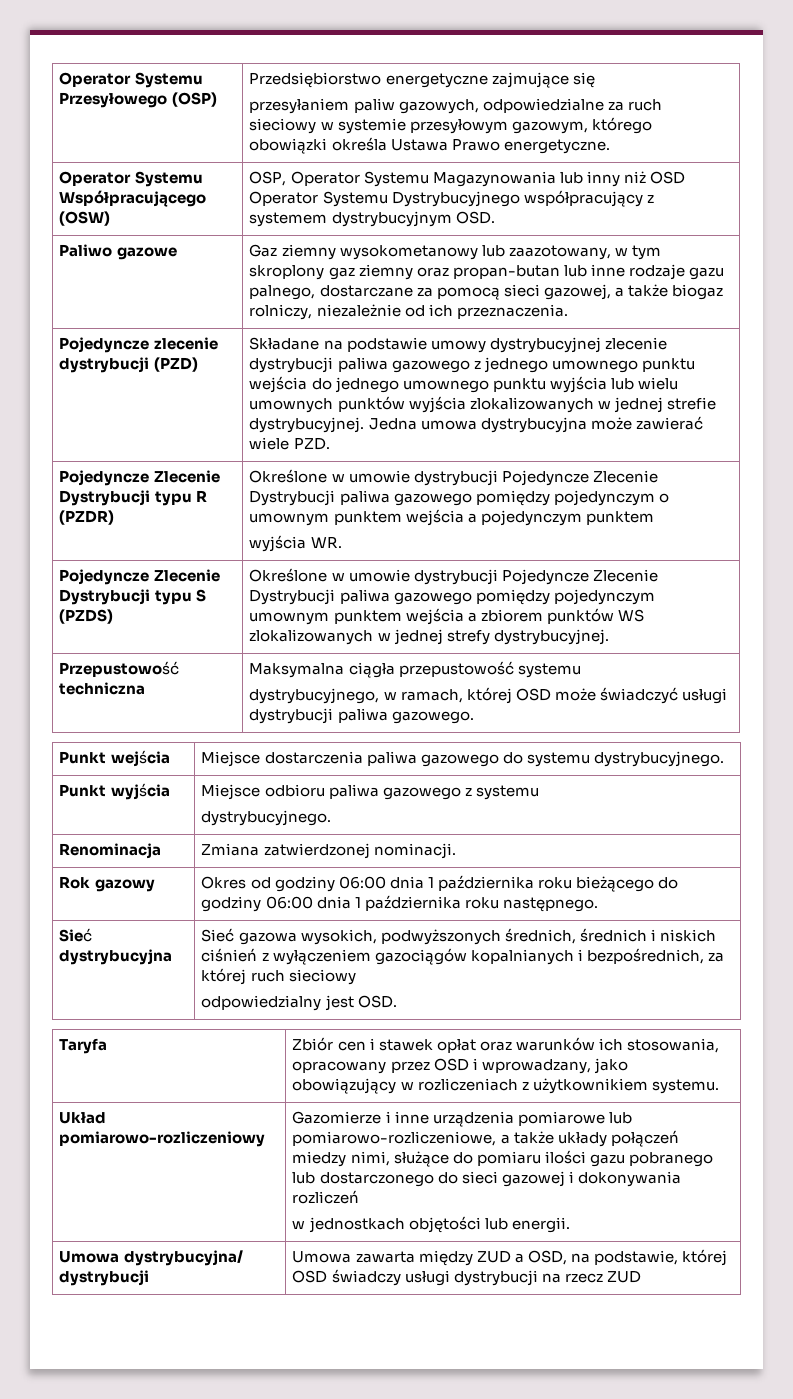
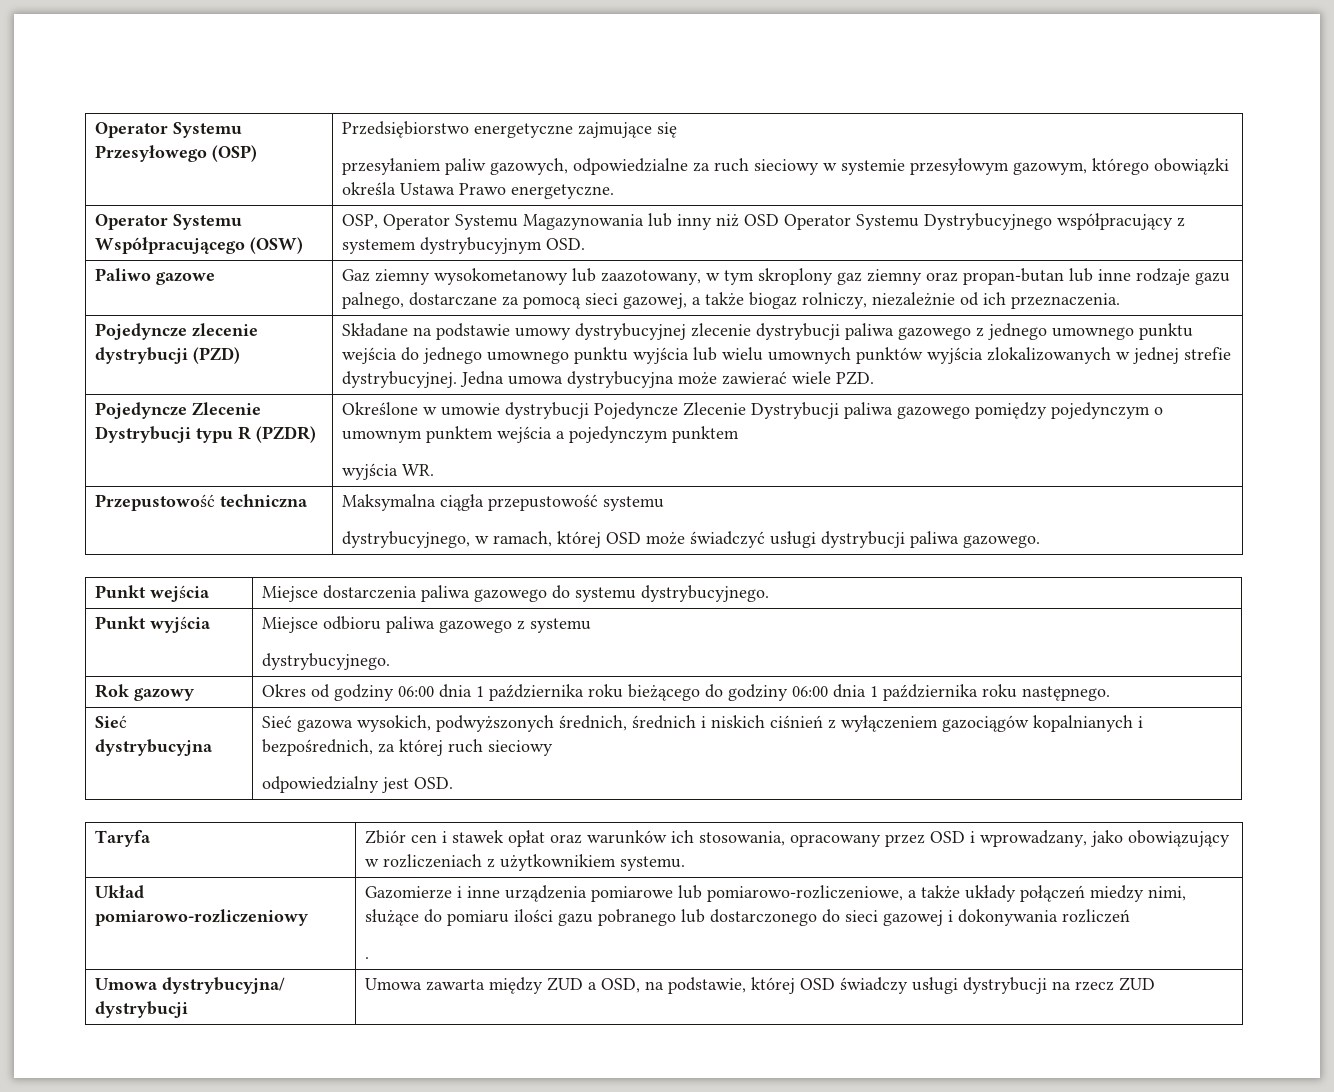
[59,569,220,585] [59,589,206,605] [59,609,114,624] [249,568,658,585] [249,589,655,605] [249,608,644,625] [249,629,609,645] // Pojedyncze Zlecenie Dystrybucji typu S (PZDS) | Określone w umowie dystrybucji Pojedyncze Zlecenie Dystrybucji paliwa gazowego pomiędzy pojedynczym umownym punktem wejścia a zbiorem punktów WS zlokalizowanych w jednej strefy dystrybucyjnej. -> (435, 470) none
[59,843,162,859] [201,843,456,859] // Renominacja | Zmiana zatwierdzonej nominacji. -> (391, 661) none
[292,1216,570,1233] w jednostkach objętości lub energii. -> [365,957,370,959] .

